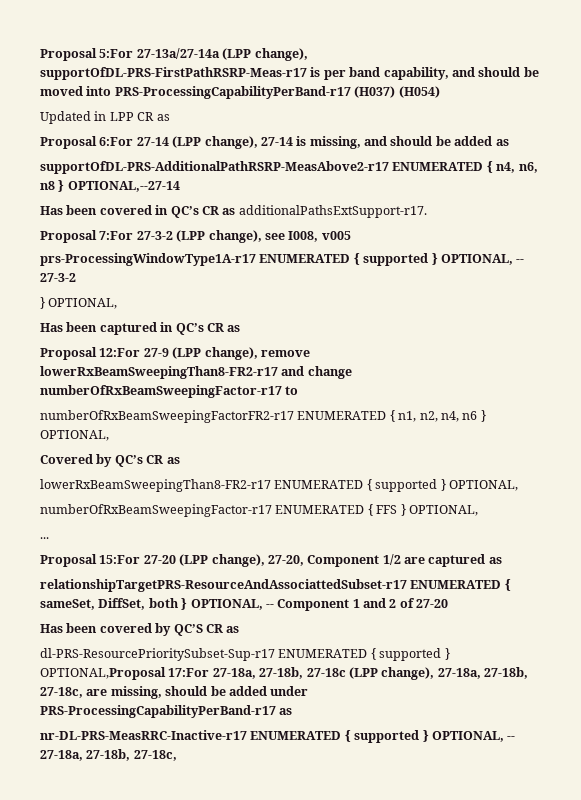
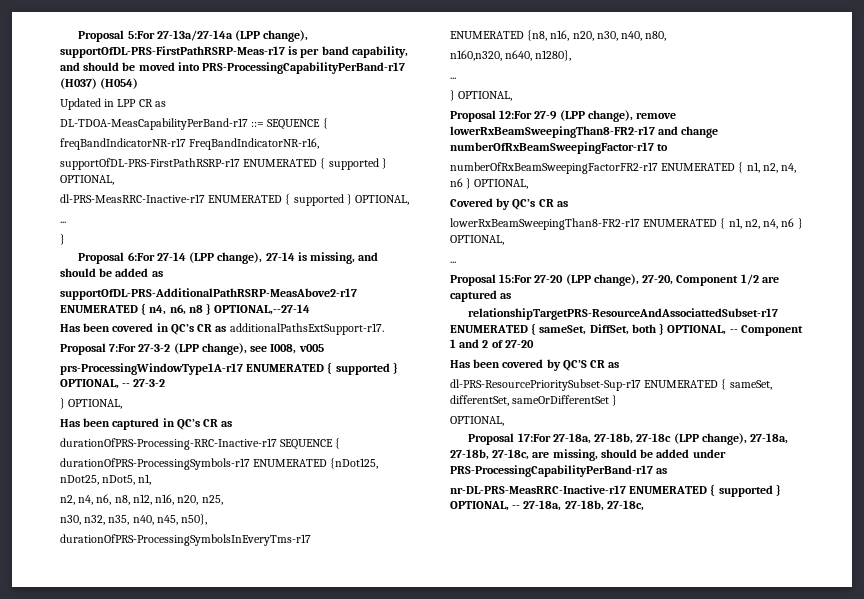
(170, 117) none -> [60,118,328,130] [60,138,320,150] [60,158,387,170] [60,175,114,185] [60,194,410,206] [60,221,66,223] [60,234,65,245] // DL-TDOA-MeasCapabilityPerBand-r17 ::= SEQUENCE { // freqBandIndicatorNR-r17 FreqBandIndicatorNR-r16, // supportOfDL-PRS-FirstPathRSRP-r17 ENUMERATED { supported } OPTIONAL, // dl-PRS-MeasRRC-Inactive-r17 ENUMERATED { supported } OPTIONAL, // ... // }
(241, 328) none -> [60,438,341,450] [60,458,379,470] [60,474,152,485] [60,494,223,505] [60,514,208,525] [60,534,311,546] [450,30,667,41] [450,50,572,61] [450,77,456,79] [450,90,513,101] // durationOfPRS-Processing-RRC-Inactive-r17 SEQUENCE { // durationOfPRS-ProcessingSymbols-r17 ENUMERATED {nDot125, nDot25, nDot5, n1, // n2, n4, n6, n8, n12, n16, n20, n25, // n30, n32, n35, n40, n45, n50}, // durationOfPRS-ProcessingSymbolsInEveryTms-r17 // ENUMERATED {n8, n16, n20, n30, n40, n80, // n160,n320, n640, n1280}, // ... // } OPTIONAL,
[375,479,518,492] [40,504,398,517] supported } OPTIONAL, // numberOfRxBeamSweepingFactor-r17 ENUMERATED { FFS -> [728,218,795,229] n1, n2, n4, n6
[379,648,450,661] [40,667,166,680] supported } OPTIONAL,Proposal -> [729,380,772,390] [450,395,618,406] [450,416,504,426] [468,433,515,445] sameSet, differentSet, sameOrDifferentSet } // OPTIONAL, // Proposal

